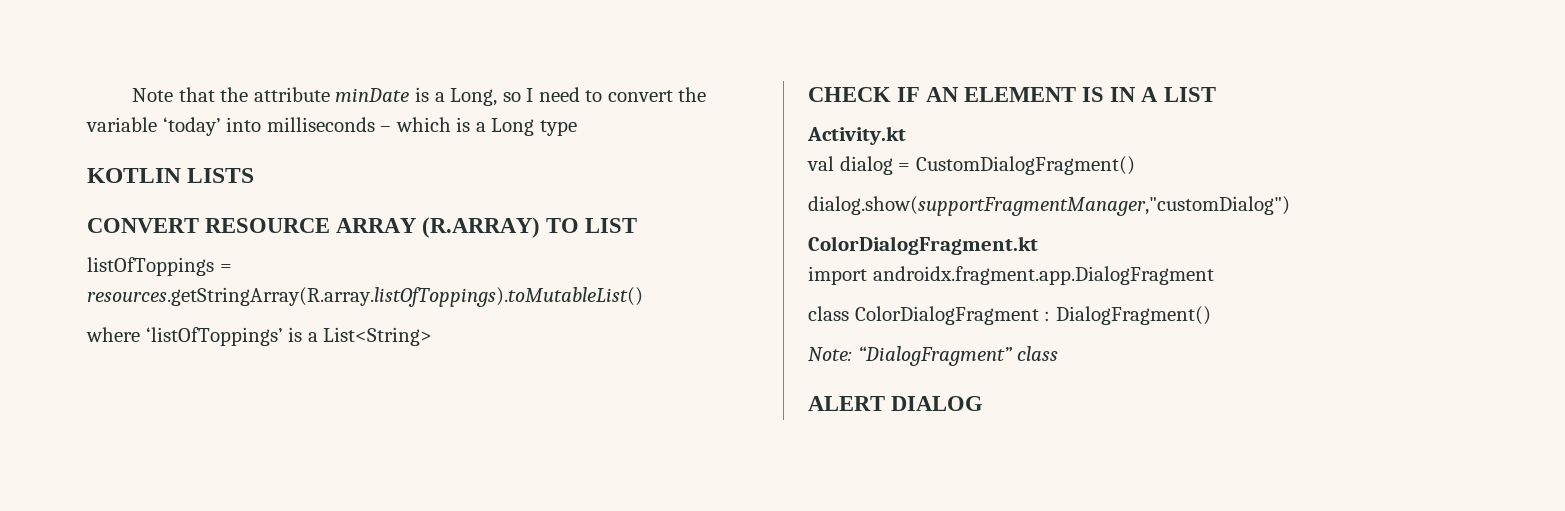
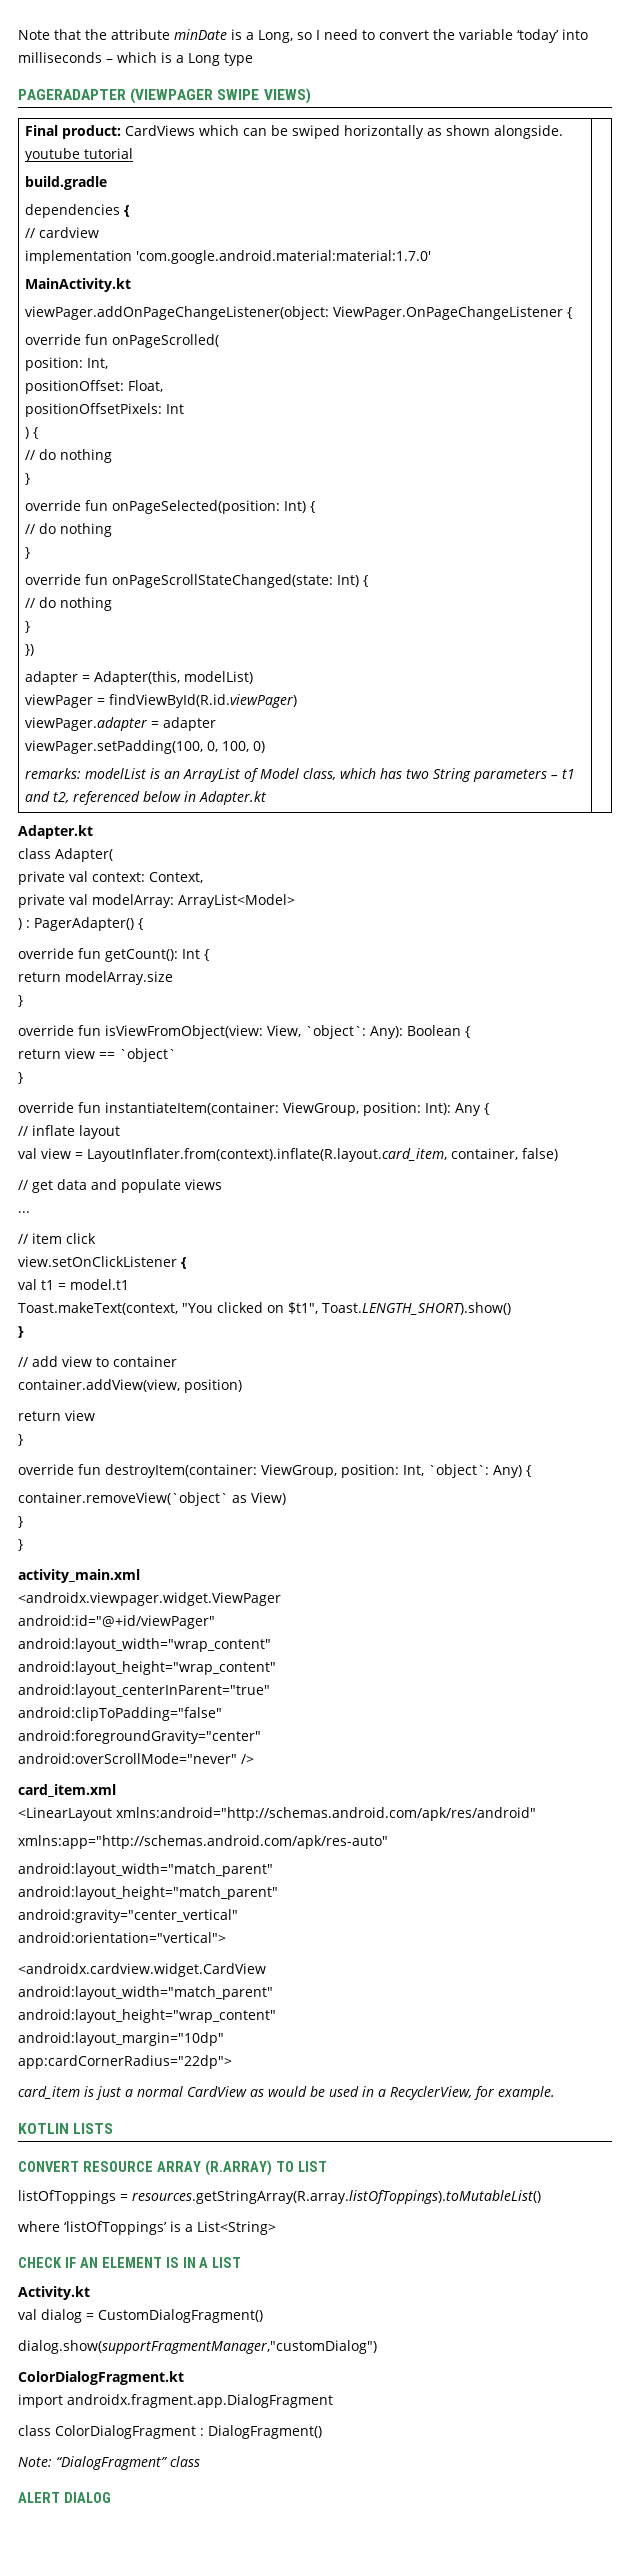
(577, 128) none -> [18,88,311,104] [24,125,563,139] [24,148,133,162] [24,176,107,190] [24,204,130,218] [24,227,99,238] [24,250,431,264] [24,278,131,292] [24,306,572,320] [24,334,219,348] [24,357,108,371] [24,380,163,394] [24,403,184,417] [24,427,38,439] [24,449,112,463] [24,473,30,485] [24,500,315,514] [24,523,112,537] [24,547,30,559] [24,574,368,588] [24,597,112,611] [24,621,30,633] [24,644,34,656] [24,671,253,685] [24,694,297,708] [24,717,216,731] [24,740,265,754] [24,768,575,782] [24,791,266,805] [18,825,93,839] [18,848,113,862] [18,871,203,885] [18,894,295,908] [18,917,143,931] [18,948,209,962] [18,971,173,985] [18,995,23,1007] [18,1025,470,1039] [18,1048,176,1062] [18,1072,23,1084] [18,1102,489,1116] [18,1125,120,1139] [18,1148,558,1162] [18,1179,222,1193] [18,1211,30,1213] [18,1233,96,1244] [18,1256,187,1269] [18,1279,129,1290] [18,1302,511,1315] [18,1326,24,1338] [18,1356,177,1367] [18,1379,242,1393] [18,1410,95,1421] [18,1434,23,1446] [18,1464,531,1478] [18,1492,286,1506] [18,1516,23,1528] [18,1539,23,1551] [18,1569,140,1583] [18,1592,281,1606] [18,1615,215,1629] [18,1638,271,1652] [18,1661,276,1675] [18,1684,270,1698] [18,1707,222,1721] [18,1730,261,1744] [18,1753,254,1764] [18,1784,116,1797] [18,1807,536,1821] [18,1835,388,1849] [18,1863,273,1877] [18,1886,278,1900] [18,1909,238,1923] [18,1932,226,1943] [18,1963,266,1977] [18,1986,273,2000] [18,2009,276,2023] [18,2032,224,2046] [18,2055,232,2069] [18,2086,555,2100] // PAGERADAPTER (VIEWPAGER SWIPE VIEWS) // Final product: CardViews which can be swiped horizontally as shown alongside. youtube tutorial // build.gradle // dependencies { // // cardview // implementation 'com.google.android.material:material:1.7.0' // MainActivity.kt // viewPager.addOnPageChangeListener(object: ViewPager.OnPageChangeListener { // override fun onPageScrolled( // position: Int, // positionOffset: Float, // positionOffsetPixels: Int // ) { // // do nothing // } // override fun onPageSelected(position: Int) { // // do nothing // } // override fun onPageScrollStateChanged(state: Int) { // // do nothing // } // }) // adapter = Adapter(this, modelList) // viewPager = findViewById(R.id.viewPager) // viewPager.adapter = adapter // viewPager.setPadding(100, 0, 100, 0) // remarks: modelList is an ArrayList of Model class, which has two String parameters – t1 and t2, referenced below in Adapter.kt | // Adapter.kt // class Adapter( // private val context: Context, // private val modelArray: ArrayList<Model> // ) : PagerAdapter() { // override fun getCount(): Int { // return modelArray.size // } // override fun isViewFromObject(view: View, `object`: Any): Boolean { // return view == `object` // } // override fun instantiateItem(container: ViewGroup, position: Int): Any { // // inflate layout // val view = LayoutInflater.from(context).inflate(R.layout.card_item, container, false) // // get data and populate views // ... // // item click // view.setOnClickListener { // val t1 = model.t1 // Toast.makeText(context, "You clicked on $t1", Toast.LENGTH_SHORT).show() // } // // add view to container // container.addView(view, position) // return view // } // override fun destroyItem(container: ViewGroup, position: Int, `object`: Any) { // container.removeView(`object` as View) // } // } // activity_main.xml // <androidx.viewpager.widget.ViewPager // android:id="@+id/viewPager" // android:layout_width="wrap_content" // android:layout_height="wrap_content" // android:layout_centerInParent="true" // android:clipToPadding="false" // android:foregroundGravity="center" // android:overScrollMode="never" /> // card_item.xml // <LinearLayout xmlns:android="http://schemas.android.com/apk/res/android" // xmlns:app="http://schemas.android.com/apk/res-auto" // android:layout_width="match_parent" // android:layout_height="match_parent" // android:gravity="center_vertical" // android:orientation="vertical"> // <androidx.cardview.widget.CardView // android:layout_width="match_parent" // android:layout_height="wrap_content" // android:layout_margin="10dp" // app:cardCornerRadius="22dp"> // card_item is just a normal CardView as would be used in a RecyclerView, for example.

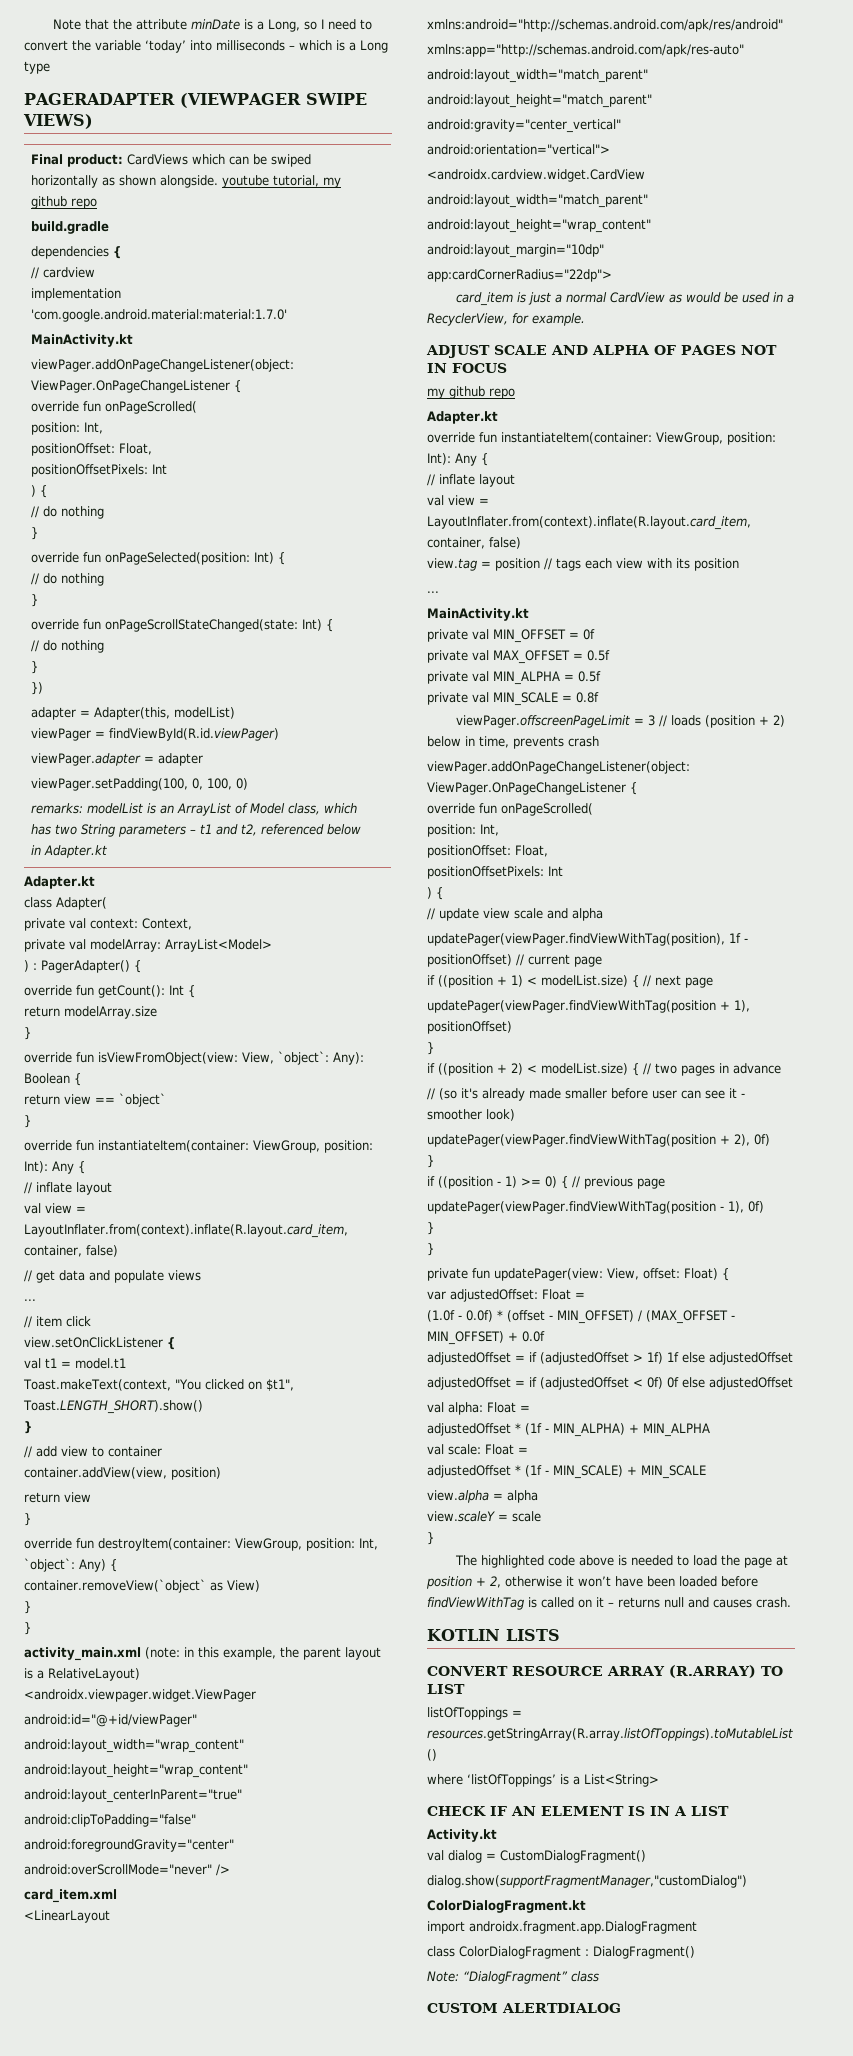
[83,148,133,159] tutorial -> [273,175,342,188] [31,196,98,209] tutorial, my github repo
(140, 1576) none -> [145,1647,381,1660] [24,1668,140,1681] (note: in this example, the parent layout is a RelativeLayout)
(555, 2093) none -> [426,345,777,358] [427,363,507,373] [427,386,515,399] [427,411,498,424] [427,432,776,445] [427,453,488,466] [427,474,515,487] [427,495,489,506] [427,516,751,530] [427,537,521,549] [427,558,739,571] [427,591,439,593] [427,608,529,621] [427,629,595,643] [427,650,610,664] [427,671,601,685] [427,692,599,706] [456,715,786,728] [427,736,599,749] [427,761,690,774] [427,782,637,795] [427,803,593,816] [427,824,499,837] [427,845,548,858] [427,866,563,879] [427,887,443,900] [427,908,603,921] [427,933,748,946] [427,954,602,967] [427,975,713,988] [427,1000,750,1013] [427,1021,512,1034] [427,1042,434,1055] [427,1063,781,1076] [427,1088,745,1101] [427,1109,515,1121] [427,1134,770,1147] [427,1155,434,1168] [427,1176,665,1189] [427,1201,764,1214] [427,1222,434,1235] [427,1243,434,1256] [427,1268,729,1281] [427,1289,585,1302] [427,1310,735,1324] [427,1331,545,1345] [427,1352,793,1365] [427,1377,793,1390] [427,1402,530,1415] [427,1423,710,1437] [427,1444,528,1455] [427,1465,706,1479] [427,1490,538,1503] [427,1511,541,1522] [427,1532,434,1545] [455,1555,789,1568] [426,1576,758,1589] [427,1597,791,1610] // ADJUST SCALE AND ALPHA OF PAGES NOT IN FOCUS // my github repo // Adapter.kt // override fun instantiateItem(container: ViewGroup, position: Int): Any { // // inflate layout // val view = LayoutInflater.from(context).inflate(R.layout.card_item, container, false) // view.tag = position // tags each view with its position // ... // MainActivity.kt // private val MIN_OFFSET = 0f // private val MAX_OFFSET = 0.5f // private val MIN_ALPHA = 0.5f // private val MIN_SCALE = 0.8f // viewPager.offscreenPageLimit = 3 // loads (position + 2) below in time, prevents crash // viewPager.addOnPageChangeListener(object: ViewPager.OnPageChangeListener { // override fun onPageScrolled( // position: Int, // positionOffset: Float, // positionOffsetPixels: Int // ) { // // update view scale and alpha // updatePager(viewPager.findViewWithTag(position), 1f - positionOffset) // current page // if ((position + 1) < modelList.size) { // next page // updatePager(viewPager.findViewWithTag(position + 1), positionOffset) // } // if ((position + 2) < modelList.size) { // two pages in advance // // (so it's already made smaller before user can see it - smoother look) // updatePager(viewPager.findViewWithTag(position + 2), 0f) // } // if ((position - 1) >= 0) { // previous page // updatePager(viewPager.findViewWithTag(position - 1), 0f) // } // } // private fun updatePager(view: View, offset: Float) { // var adjustedOffset: Float = // (1.0f - 0.0f) * (offset - MIN_OFFSET) / (MAX_OFFSET - MIN_OFFSET) + 0.0f // adjustedOffset = if (adjustedOffset > 1f) 1f else adjustedOffset // adjustedOffset = if (adjustedOffset < 0f) 0f else adjustedOffset // val alpha: Float = // adjustedOffset * (1f - MIN_ALPHA) + MIN_ALPHA // val scale: Float = // adjustedOffset * (1f - MIN_SCALE) + MIN_SCALE // view.alpha = alpha // view.scaleY = scale // } // The highlighted code above is needed to load the page at position + 2, otherwise it won’t have been loaded before findViewWithTag is called on it – returns null and causes crash.
[18,2492,111,2503] ALERT DIALOG -> [427,2003,621,2013] CUSTOM ALERTDIALOG

